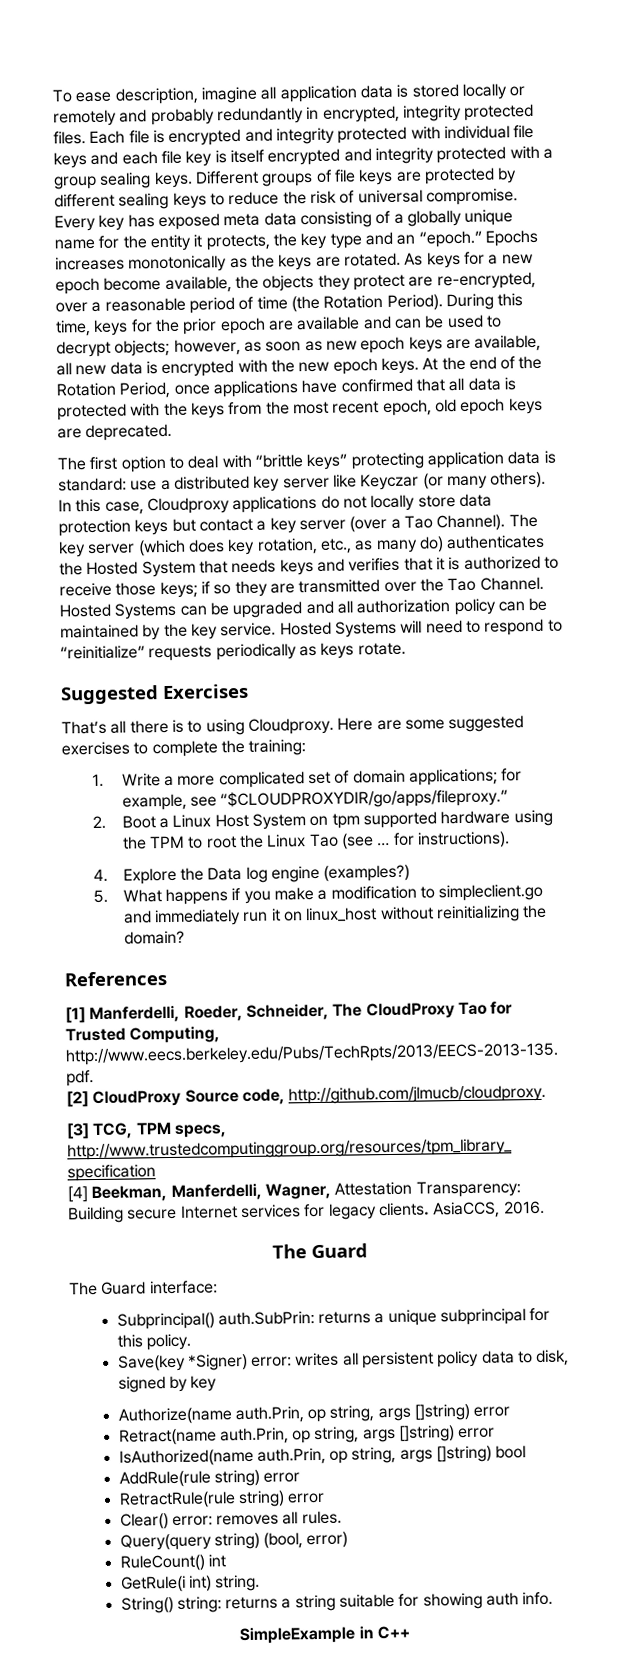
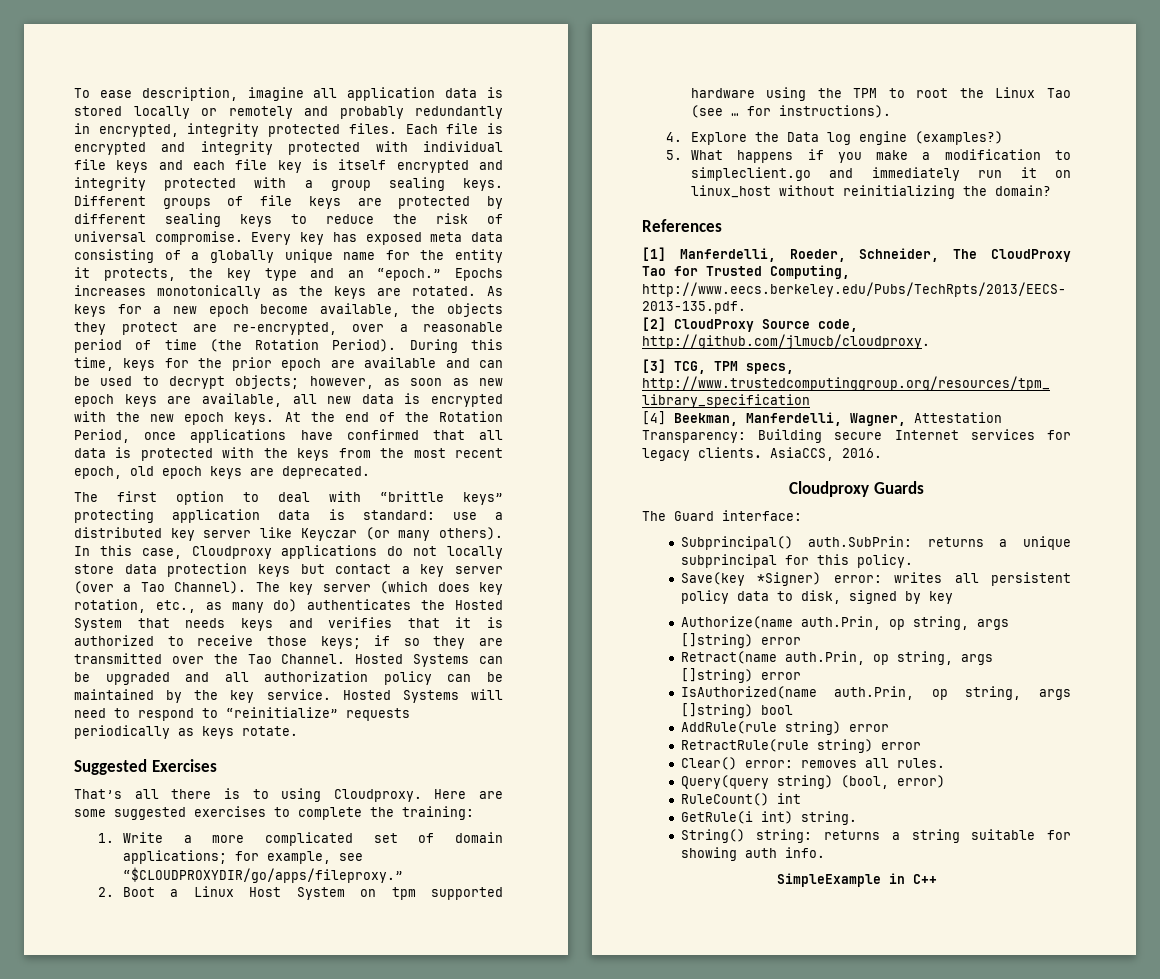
[271,1243,368,1259] The Guard -> [789,481,924,497] Cloudproxy Guards

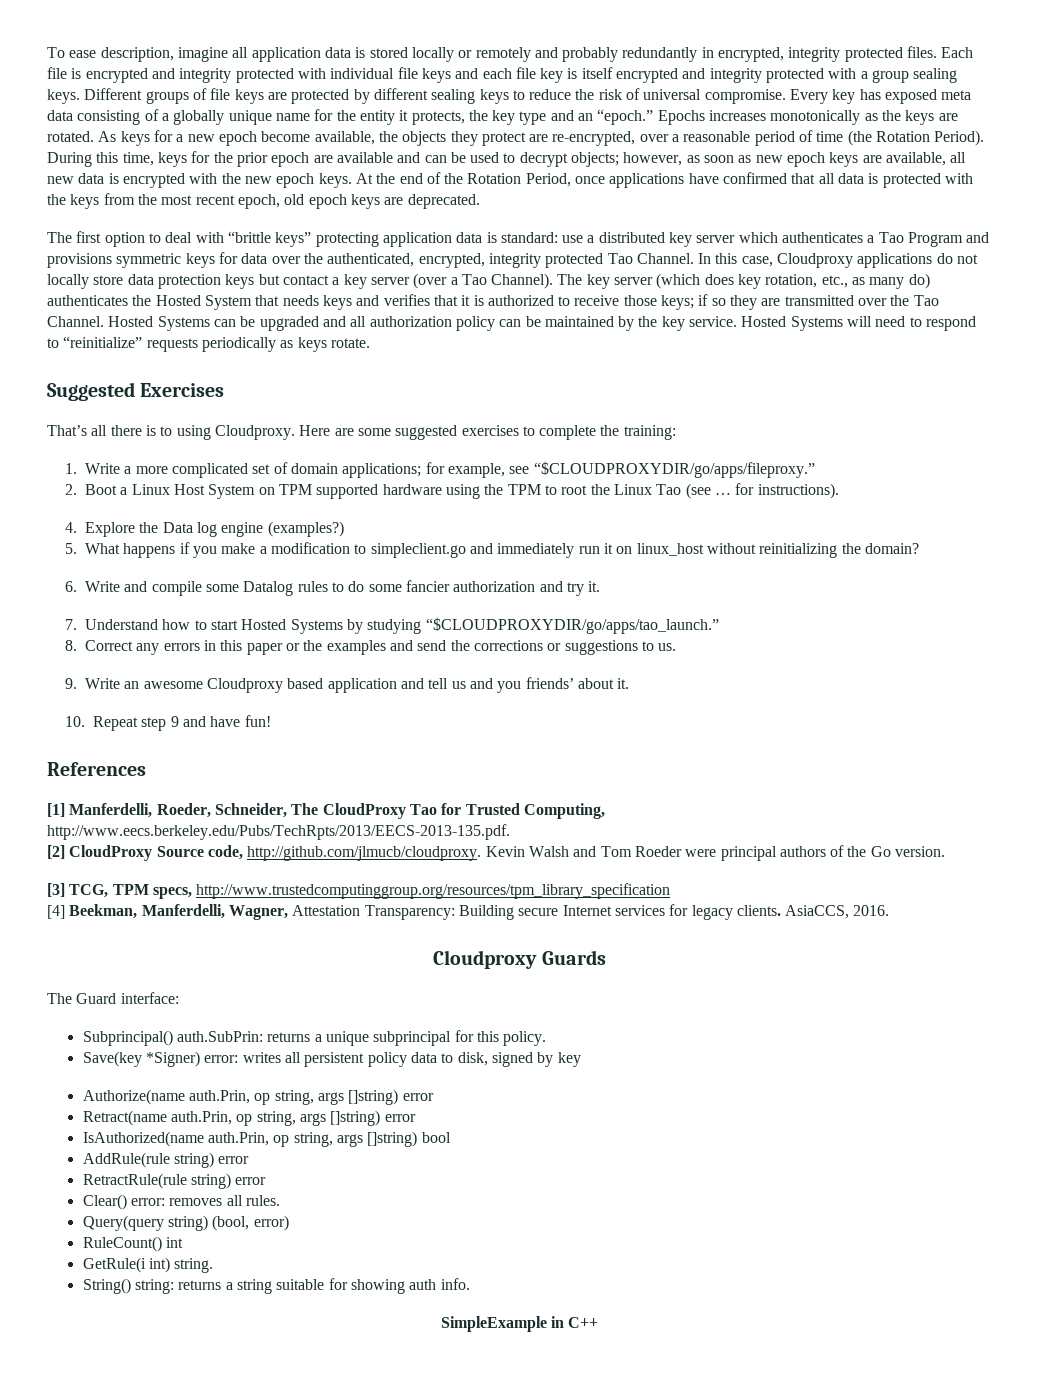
[260,527,504,541] like Keyczar (or many others). -> [738,232,990,247] [47,252,694,268] which authenticates a Tao Program and provisions symmetric keys for data over the authenticated, encrypted, integrity protected Tao Channel.
[391,887,416,900] tpm -> [279,484,313,495] TPM
(1051, 190) none -> [65,580,601,596] [65,617,719,634] [65,640,677,655] [65,677,630,693] [65,715,271,731] // 6. Write and compile some Datalog rules to do some fancier authorization and try it. // 7. Understand how to start Hosted Systems by studying “$CLOUDPROXYDIR/go/apps/tao_launch.” // 8. Correct any errors in this paper or the examples and send the corrections or suggestions to us. // 9. Write an awesome Cloudproxy based application and tell us and you friends’ about it. // 10. Repeat step 9 and have fun!
(930, 341) none -> [485,845,946,861] Kevin Walsh and Tom Roeder were principal authors of the Go version.

